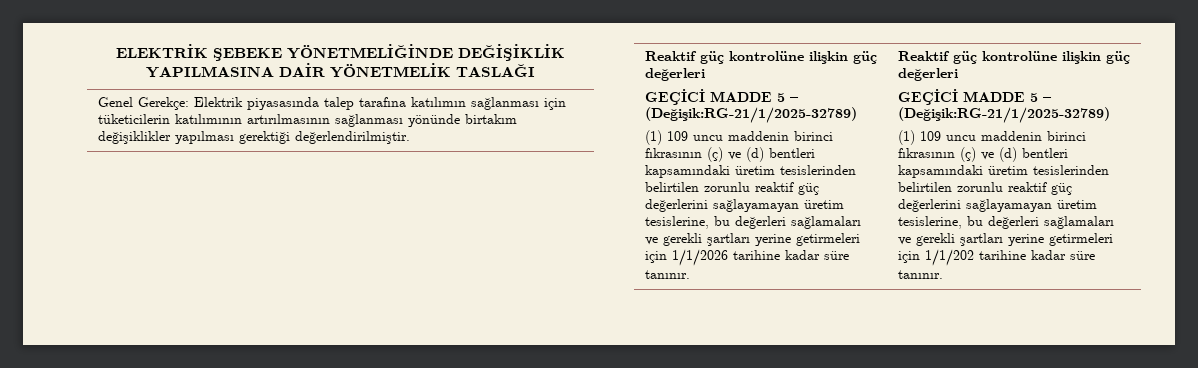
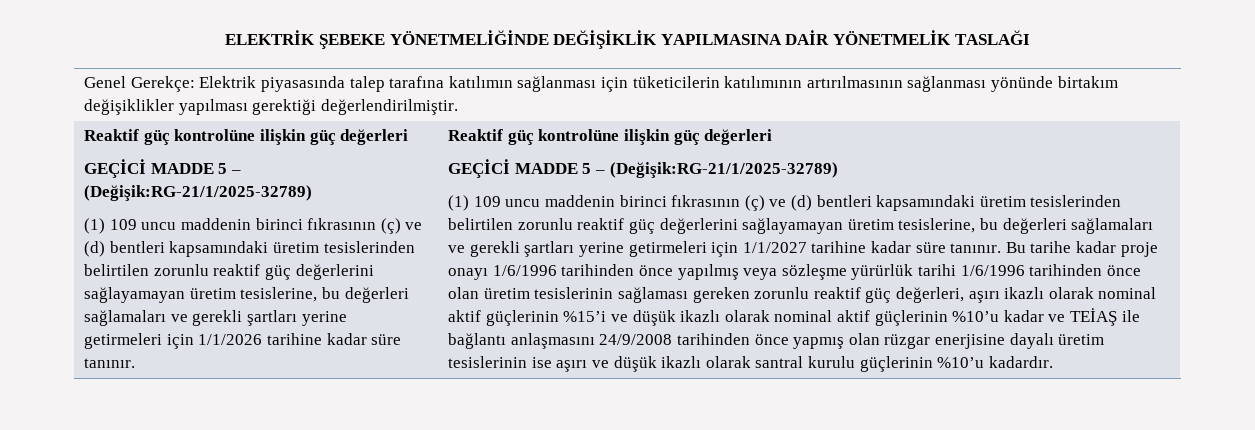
[924,249,1095,266] [897,270,943,279] 1/1/202 tarihine kadar süre tanınır. -> [742,241,1158,257] [448,264,1141,280] [448,287,1157,303] [448,308,1140,326] [448,333,1105,349] [448,356,1053,372] 1/1/2027 tarihine kadar süre tanınır. Bu tarihe kadar proje onayı 1/6/1996 tarihinden önce yapılmış veya sözleşme yürürlük tarihi 1/6/1996 tarihinden önce olan üretim tesislerinin sağlaması gereken zorunlu reaktif güç değerleri, aşırı ikazlı olarak nominal aktif güçlerinin %15’i ve düşük ikazlı olarak nominal aktif güçlerinin %10’u kadar ve TEİAŞ ile bağlantı anlaşmasını 24/9/2008 tarihinden önce yapmış olan rüzgar enerjisine dayalı üretim tesislerinin ise aşırı ve düşük ikazlı olarak santral kurulu güçlerinin %10’u kadardır.

